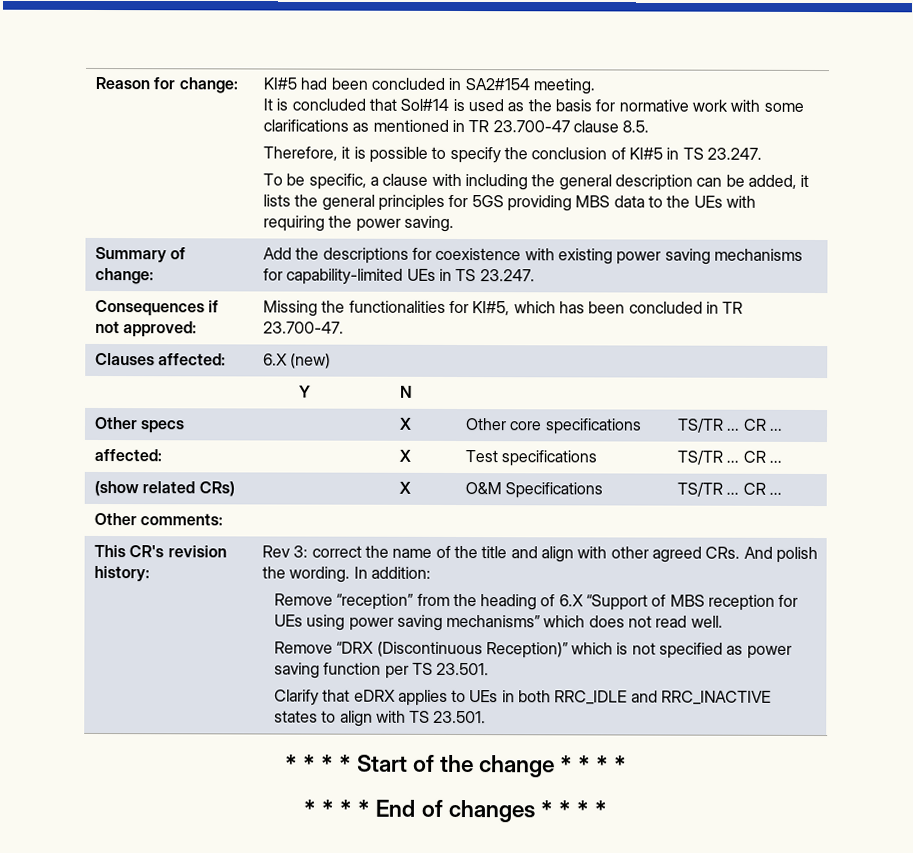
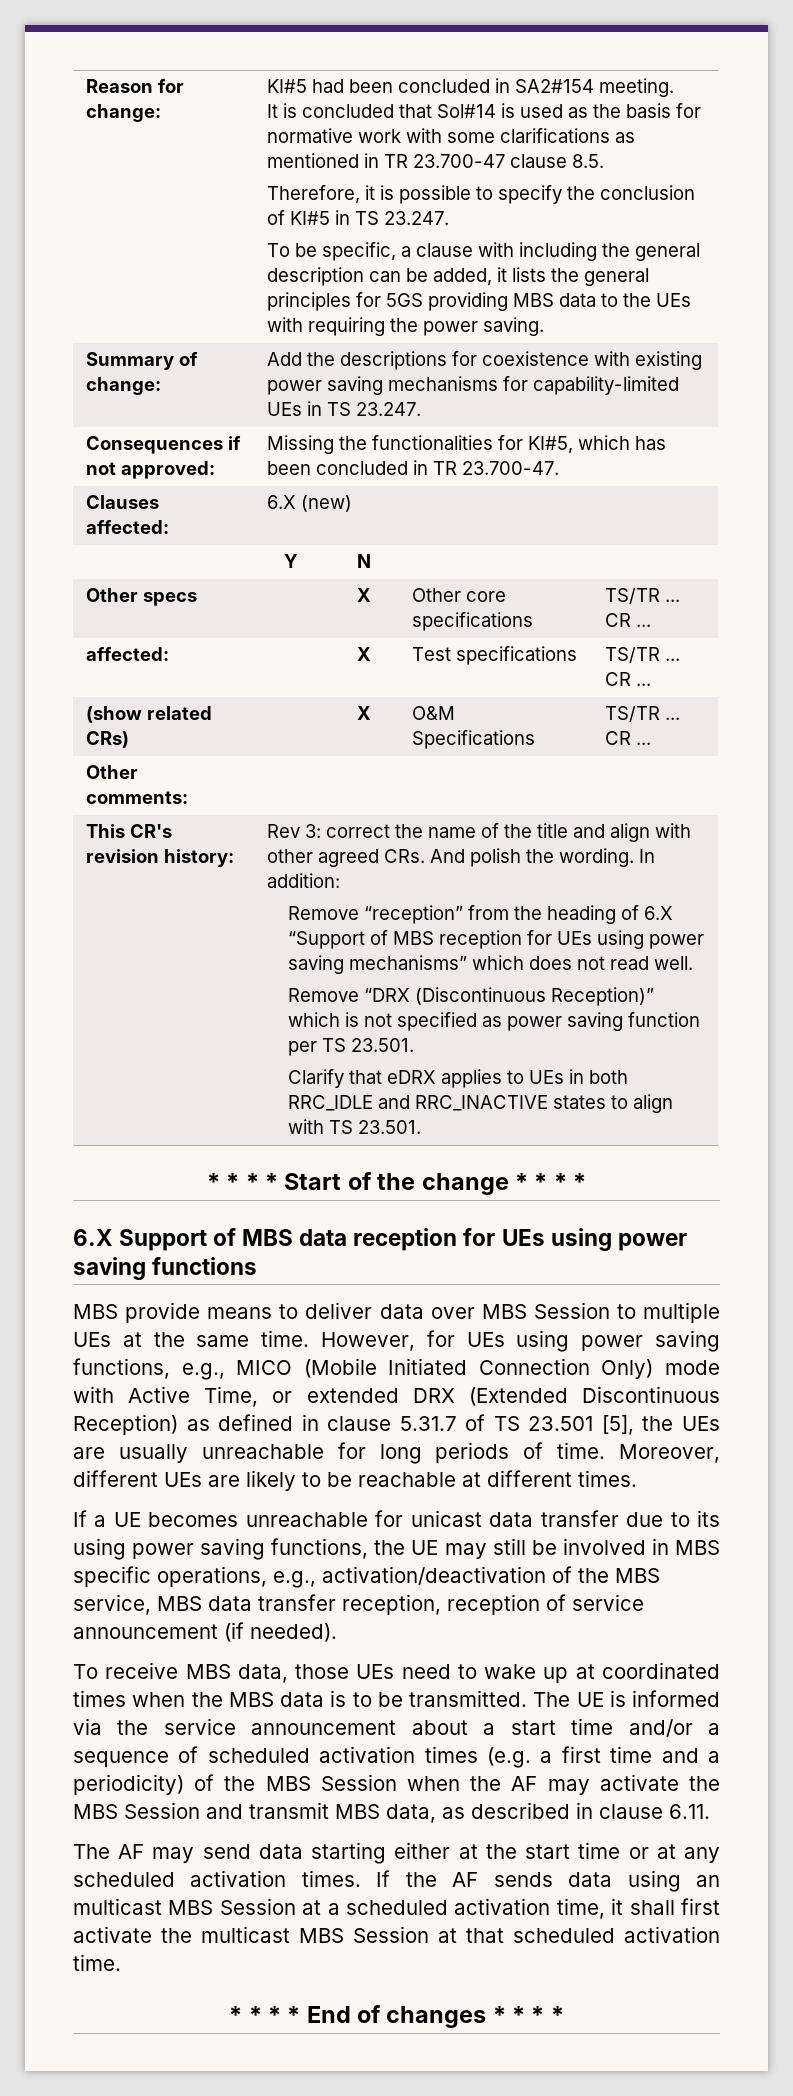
(628, 764) none -> [73,1228,687,1251] [73,1257,258,1280] [73,1302,721,1323] [73,1330,720,1352] [73,1358,720,1380] [73,1386,720,1407] [73,1414,720,1435] [73,1442,720,1464] [73,1470,637,1491] [73,1510,721,1527] [73,1538,720,1560] [73,1566,660,1588] [73,1594,644,1615] [73,1622,337,1642] [73,1662,720,1683] [73,1690,720,1707] [73,1718,721,1737] [73,1746,720,1768] [73,1774,720,1795] [73,1802,710,1823] [73,1842,721,1864] [73,1870,721,1892] [73,1898,720,1919] [73,1926,720,1943] [73,1954,121,1971] // 6.X Support of MBS data reception for UEs using power saving functions // MBS provide means to deliver data over MBS Session to multiple UEs at the same time. However, for UEs using power saving functions, e.g., MICO (Mobile Initiated Connection Only) mode with Active Time, or extended DRX (Extended Discontinuous Reception) as defined in clause 5.31.7 of TS 23.501 [5], the UEs are usually unreachable for long periods of time. Moreover, different UEs are likely to be reachable at different times. // If a UE becomes unreachable for unicast data transfer due to its using power saving functions, the UE may still be involved in MBS specific operations, e.g., activation/deactivation of the MBS service, MBS data transfer reception, reception of service announcement (if needed). // To receive MBS data, those UEs need to wake up at coordinated times when the MBS data is to be transmitted. The UE is informed via the service announcement about a start time and/or a sequence of scheduled activation times (e.g. a first time and a periodicity) of the MBS Session when the AF may activate the MBS Session and transmit MBS data, as described in clause 6.11. // The AF may send data starting either at the start time or at any scheduled activation times. If the AF sends data using an multicast MBS Session at a scheduled activation time, it shall first activate the multicast MBS Session at that scheduled activation time.

